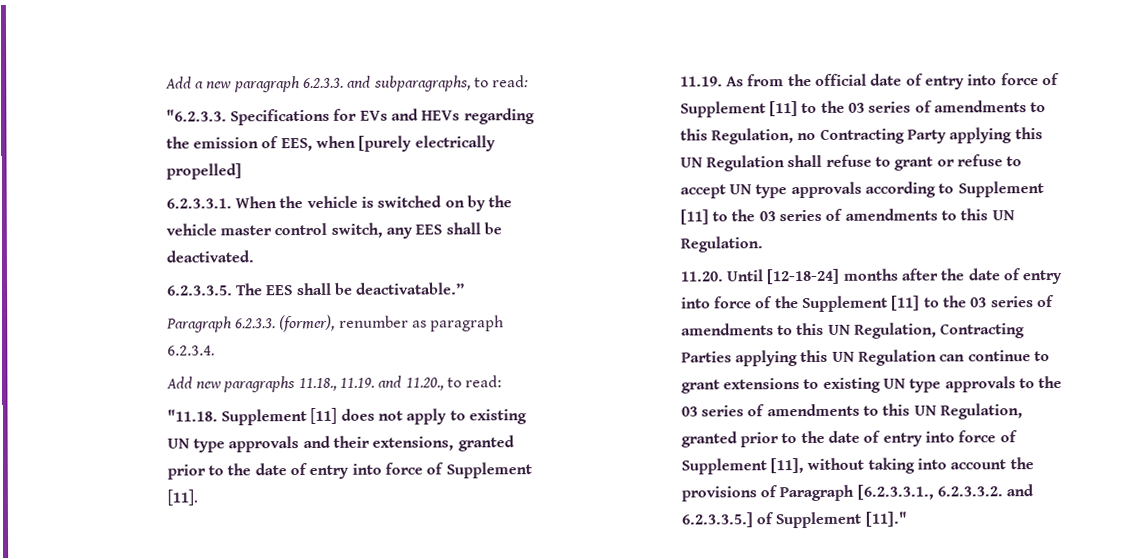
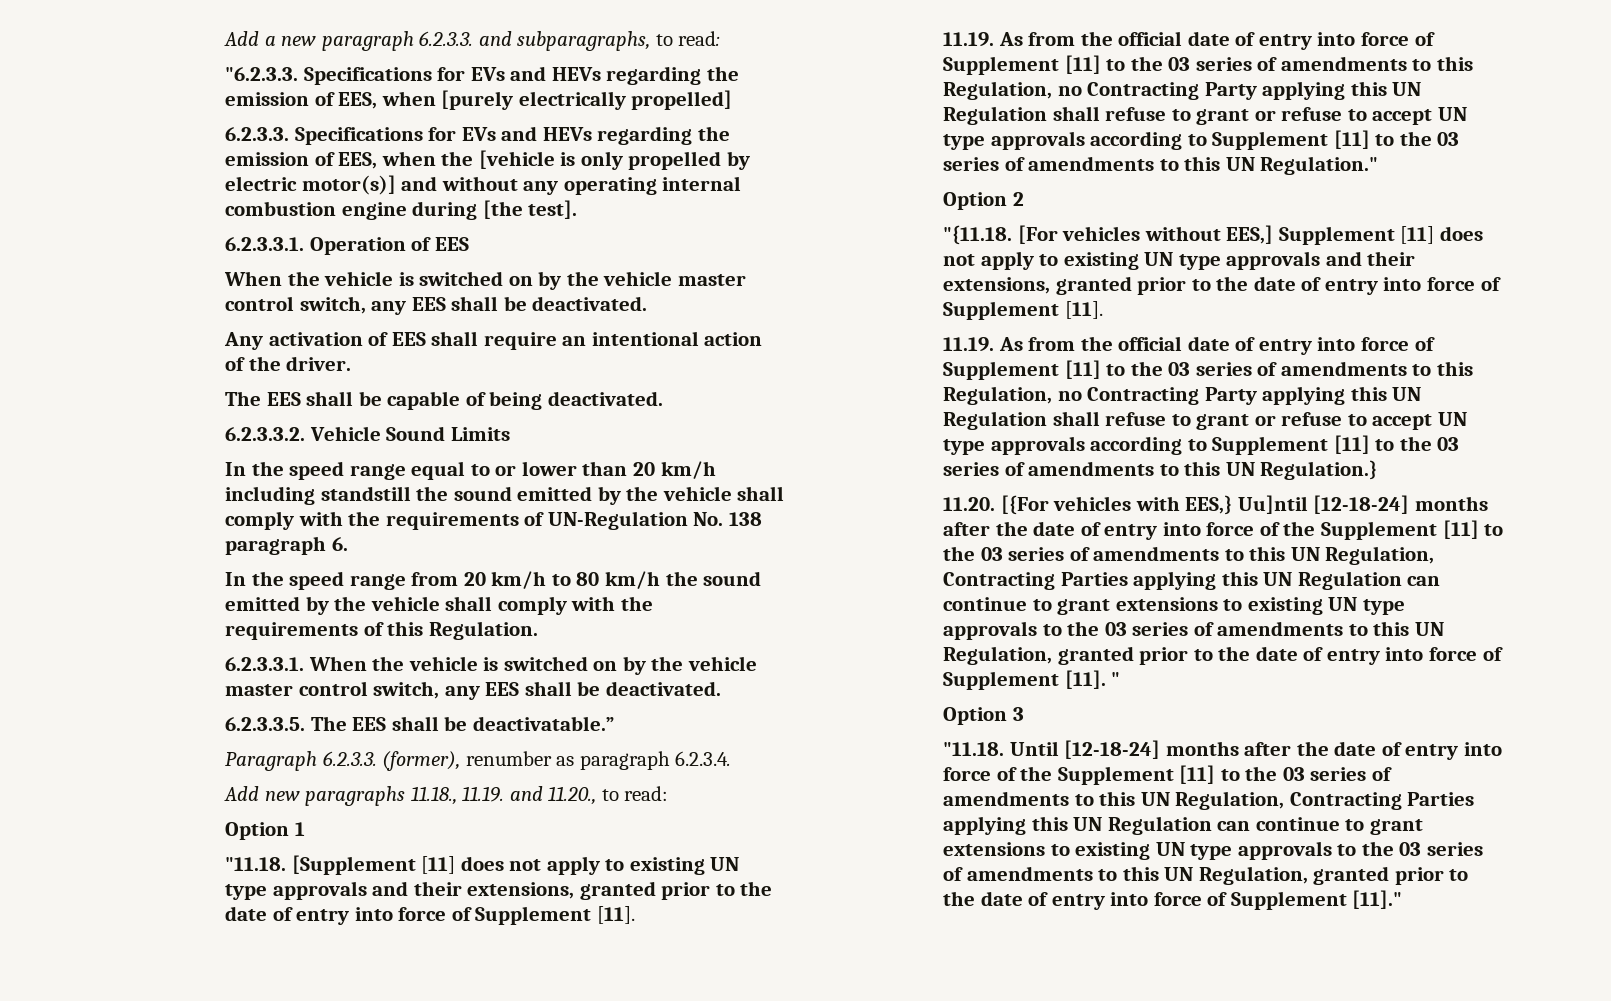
(242, 171) none -> [225,126,730,145] [225,150,751,170] [225,175,742,195] [225,200,578,220] [225,237,469,255] [224,271,747,290] [225,296,648,315] [224,331,763,350] [225,356,352,371] [225,391,663,410] [225,426,510,441] [225,461,716,480] [225,486,785,505] [225,511,762,530] [225,536,348,555] [225,571,762,590] [225,596,653,615] [225,621,538,640] // 6.2.3.3. Specifications for EVs and HEVs regarding the emission of EES, when the [vehicle is only propelled by electric motor(s)] and without any operating internal combustion engine during [the test]. // 6.2.3.3.1. Operation of EES // When the vehicle is switched on by the vehicle master control switch, any EES shall be deactivated. // Any activation of EES shall require an intentional action of the driver. // The EES shall be capable of being deactivated. // 6.2.3.3.2. Vehicle Sound Limits // In the speed range equal to or lower than 20 km/h including standstill the sound emitted by the vehicle shall comply with the requirements of UN-Regulation No. 138 paragraph 6. // In the speed range from 20 km/h to 80 km/h the sound emitted by the vehicle shall comply with the requirements of this Regulation.
[166,409,218,422] // "11.18. -> [225,822,305,840] [225,855,740,875] [225,881,773,900] [225,906,635,925] [943,31,1435,50] [943,55,1474,75] [943,81,1422,100] [943,106,1468,125] [943,130,1460,150] [943,156,1379,175] [943,192,1024,210] [943,225,1274,245] // Option 1 // "11.18. [Supplement [11] does not apply to existing UN type approvals and their extensions, granted prior to the date of entry into force of Supplement [11]. // 11.19. As from the official date of entry into force of Supplement [11] to the 03 series of amendments to this Regulation, no Contracting Party applying this UN Regulation shall refuse to grant or refuse to accept UN type approvals according to Supplement [11] to the 03 series of amendments to this UN Regulation." // Option 2 // "{11.18. [For vehicles without EES,]
[679,236,763,253] Regulation. -> [1260,460,1378,480] Regulation.}
(724, 276) none -> [1000,495,1488,515] [943,520,1504,540] [943,546,1435,565] [943,571,1441,590] [943,597,1405,615] [943,621,1445,640] [943,646,1503,665] [943,670,1121,690] [943,707,1024,725] [943,742,1005,756] [{For vehicles with EES,} Uu]ntil [12-18-24] months after the date of entry into force of the Supplement [11] to the 03 series of amendments to this UN Regulation, Contracting Parties applying this UN Regulation can continue to grant extensions to existing UN type approvals to the 03 series of amendments to this UN Regulation, granted prior to the date of entry into force of Supplement [11]. " // Option 3 // "11.18.
[770,457,1034,474] [680,484,1035,502] [680,511,862,529] [11], without taking into account the provisions of Paragraph [6.2.3.3.1., 6.2.3.3.2. and 6.2.3.3.5.] of Supplement -> (1347, 900) none

